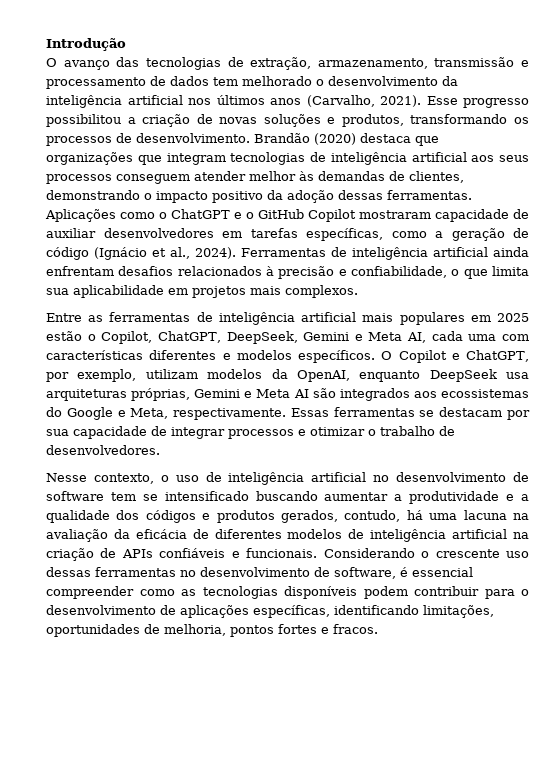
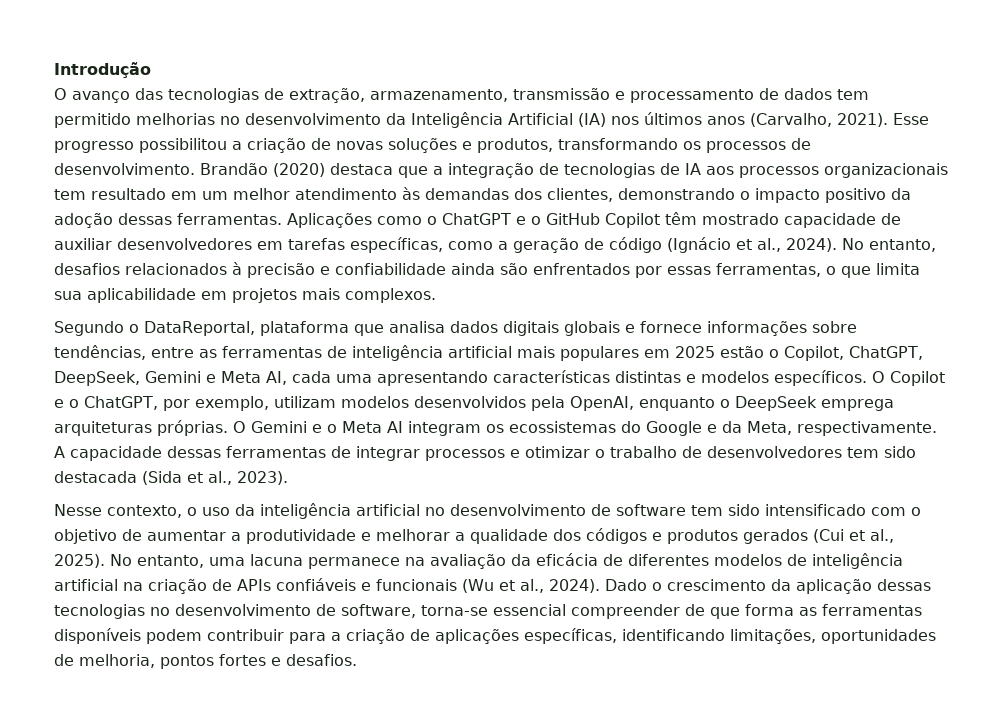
[242,76,458,86] [46,95,183,108] melhorado o desenvolvimento da inteligência artificial -> [54,112,606,128] permitido melhorias no desenvolvimento da Inteligência Artificial (IA)
[46,152,529,165] [46,171,296,184] organizações que integram tecnologias de inteligência artificial aos seus processos conseguem atender melhor -> [433,163,948,178] [54,188,397,200] a integração de tecnologias de IA aos processos organizacionais tem resultado em um melhor atendimento
[389,171,405,181] de -> [514,188,542,200] dos
[359,210,431,219] mostraram -> [665,212,779,225] têm mostrado
[241,247,529,260] [46,266,114,276] Ferramentas de inteligência artificial ainda enfrentam -> [842,238,936,252] No entanto,
[351,266,447,278] confiabilidade, -> [335,263,821,278] confiabilidade ainda são enfrentados por essas ferramentas,
[46,313,82,322] Entre -> [54,321,857,336] [54,345,194,360] Segundo o DataReportal, plataforma que analisa dados digitais globais e fornece informações sobre tendências, entre
[501,334,529,341] [46,350,217,360] com características diferentes -> [377,370,681,386] apresentando características distintas
(460, 356) none -> [69,399,79,408] o
[271,369,529,382] [46,388,253,401] da OpenAI, enquanto DeepSeek usa arquiteturas próprias, Gemini e -> [414,396,894,411] [54,420,337,436] desenvolvidos pela OpenAI, enquanto o DeepSeek emprega arquiteturas próprias. O Gemini e o
[312,388,437,401] são integrados aos -> [408,421,504,436] integram os
(126, 413) none -> [722,421,742,433] da
[290,407,530,420] [46,426,147,439] Essas ferramentas se destacam por sua capacidade -> [54,446,326,461] A capacidade dessas ferramentas
[46,445,160,455] desenvolvedores. -> [707,446,916,458] [54,471,288,485] desenvolvedores tem sido destacada (Sida et al., 2023).
[205,472,222,482] de -> [235,504,255,516] da
[142,491,318,501] se intensificado buscando -> [728,504,921,516] [54,529,142,544] sido intensificado com o objetivo de
(515, 497) none -> [376,529,450,541] melhorar
[281,510,423,523] gerados, contudo, há -> [743,529,894,544] [54,554,204,568] gerados (Cui et al., 2025). No entanto,
(507, 515) none -> [308,557,400,569] permanece
[246,548,529,558] [46,567,176,577] funcionais. Considerando o crescente uso dessas ferramentas -> [376,579,931,594] [54,604,145,619] funcionais (Wu et al., 2024). Dado o crescimento da aplicação dessas tecnologias
[400,567,408,577] é -> [421,605,488,616] torna-se
[139,586,278,599] como as tecnologias -> [685,604,922,619] de que forma as ferramentas
[521,589,529,596] [46,605,156,615] o desenvolvimento -> [331,629,405,644] a criação
[333,624,378,634] fracos. -> [286,654,357,666] desafios.

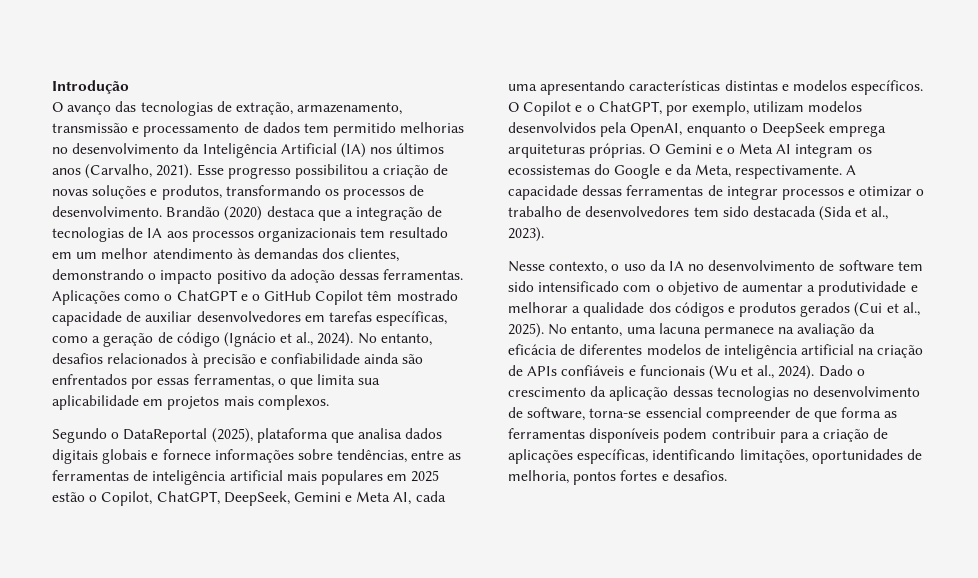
[144,321,255,336] DataReportal, -> [123,428,253,443] DataReportal (2025),
[260,503,420,519] inteligência artificial -> [668,261,684,271] IA

